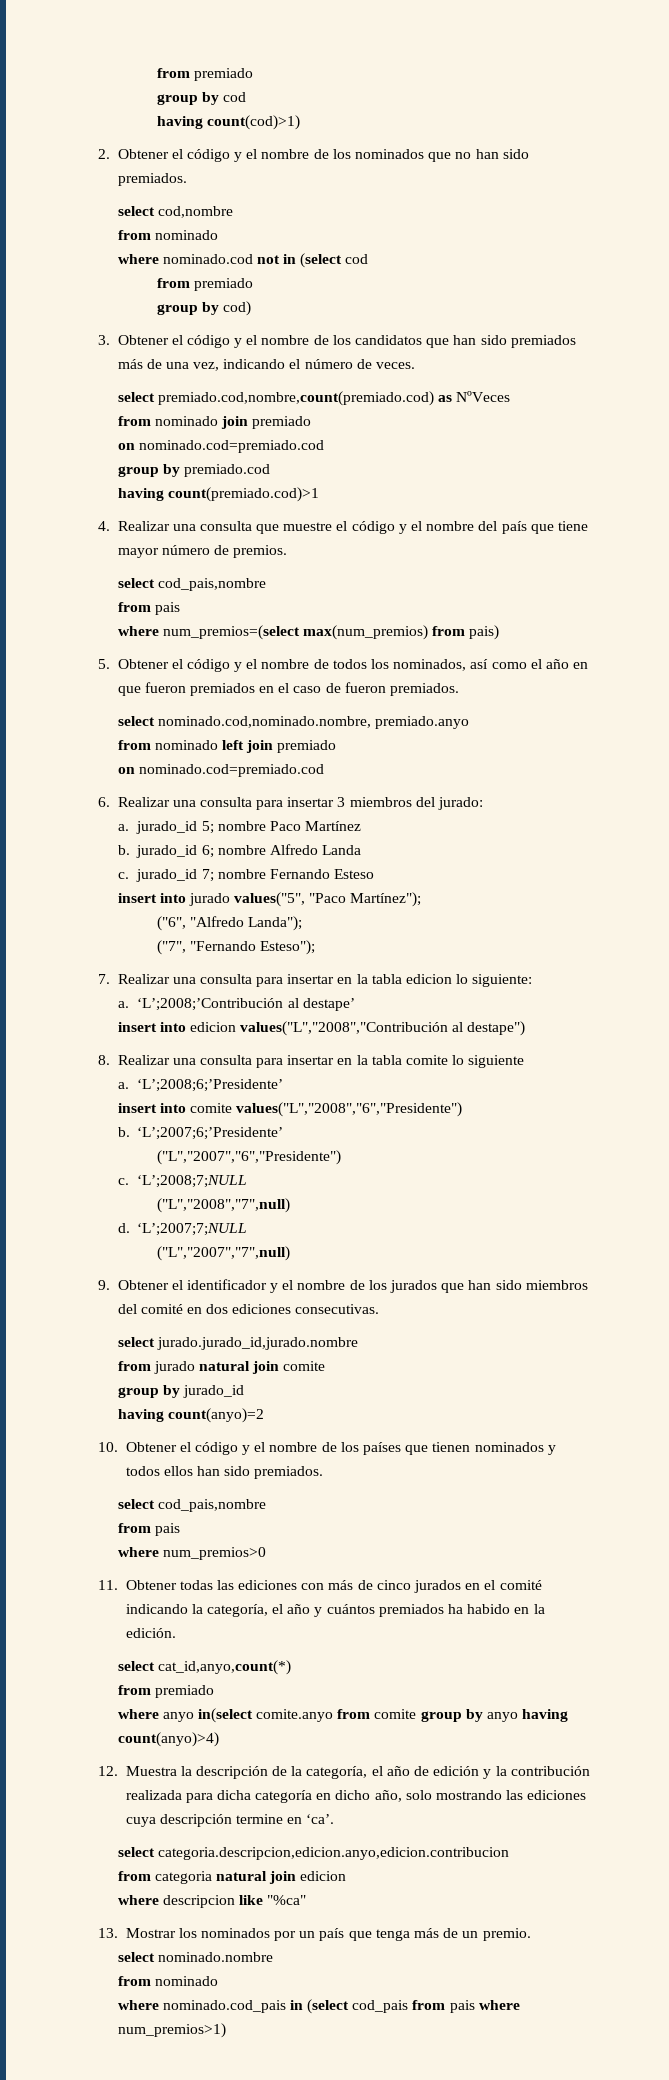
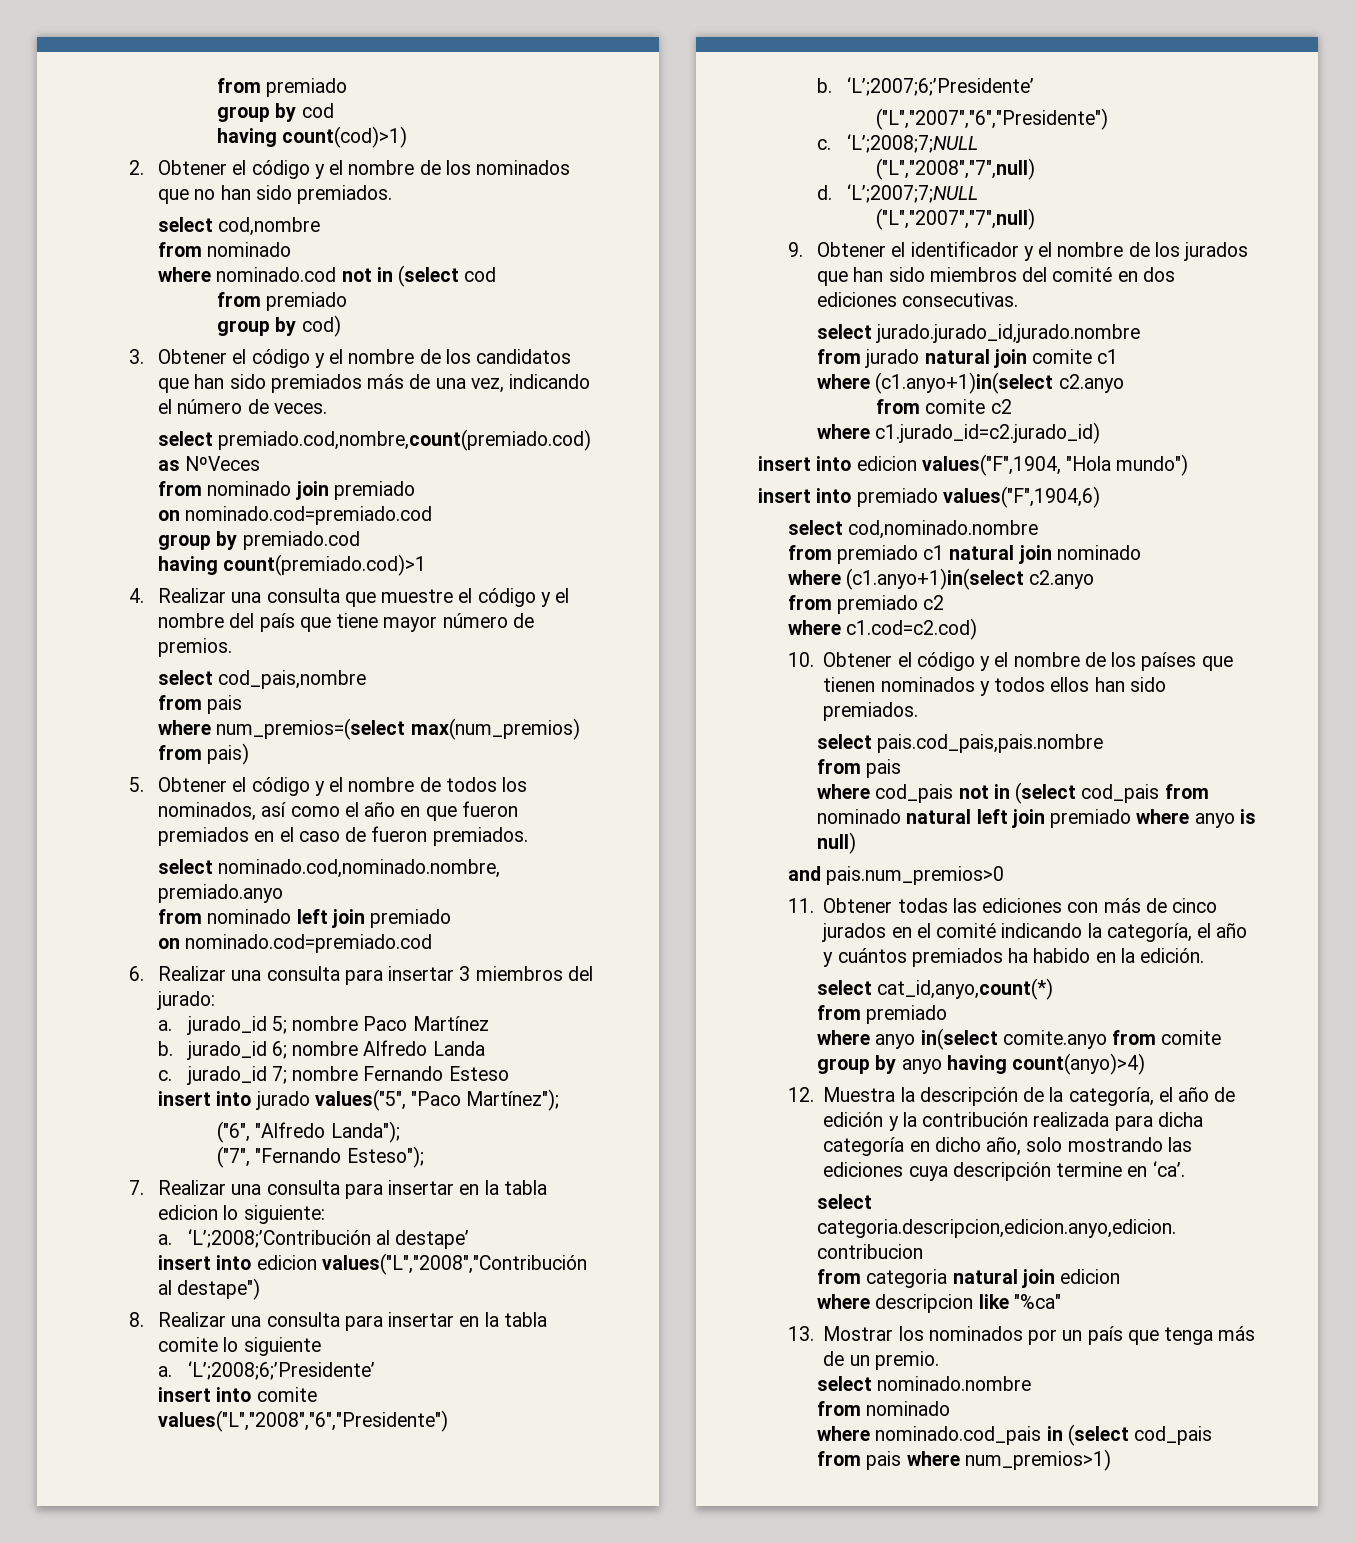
[117,1385,244,1398] [117,1408,264,1423] // group by jurado_id // having count(anyo)=2 -> [1097,349,1119,364] [817,372,1124,394] [876,399,1012,414] [817,422,1101,444] [758,454,1189,476] [758,486,1100,508] [787,520,1038,539] [787,545,1141,564] [787,568,1095,590] [787,595,945,614] [787,618,977,640] c1 // where (c1.anyo+1)in(select c2.anyo // from comite c2 // where c1.jurado_id=c2.jurado_id) // insert into edicion values("F",1904, "Hola mundo") // insert into premiado values("F",1904,6) // select cod,nominado.nombre // from premiado c1 natural join nominado // where (c1.anyo+1)in(select c2.anyo // from premiado c2 // where c1.cod=c2.cod)
[157,1499,266,1512] [117,1523,180,1536] [117,1547,266,1560] cod_pais,nombre // from pais // where num_premios>0 -> [877,734,1104,753] [817,759,902,778] [817,782,1209,804] [817,809,1256,828] [817,832,857,854] [787,866,1004,885] pais.cod_pais,pais.nombre // from pais // where cod_pais not in (select cod_pais from nominado natural left join premiado where anyo is null) // and pais.num_premios>0

